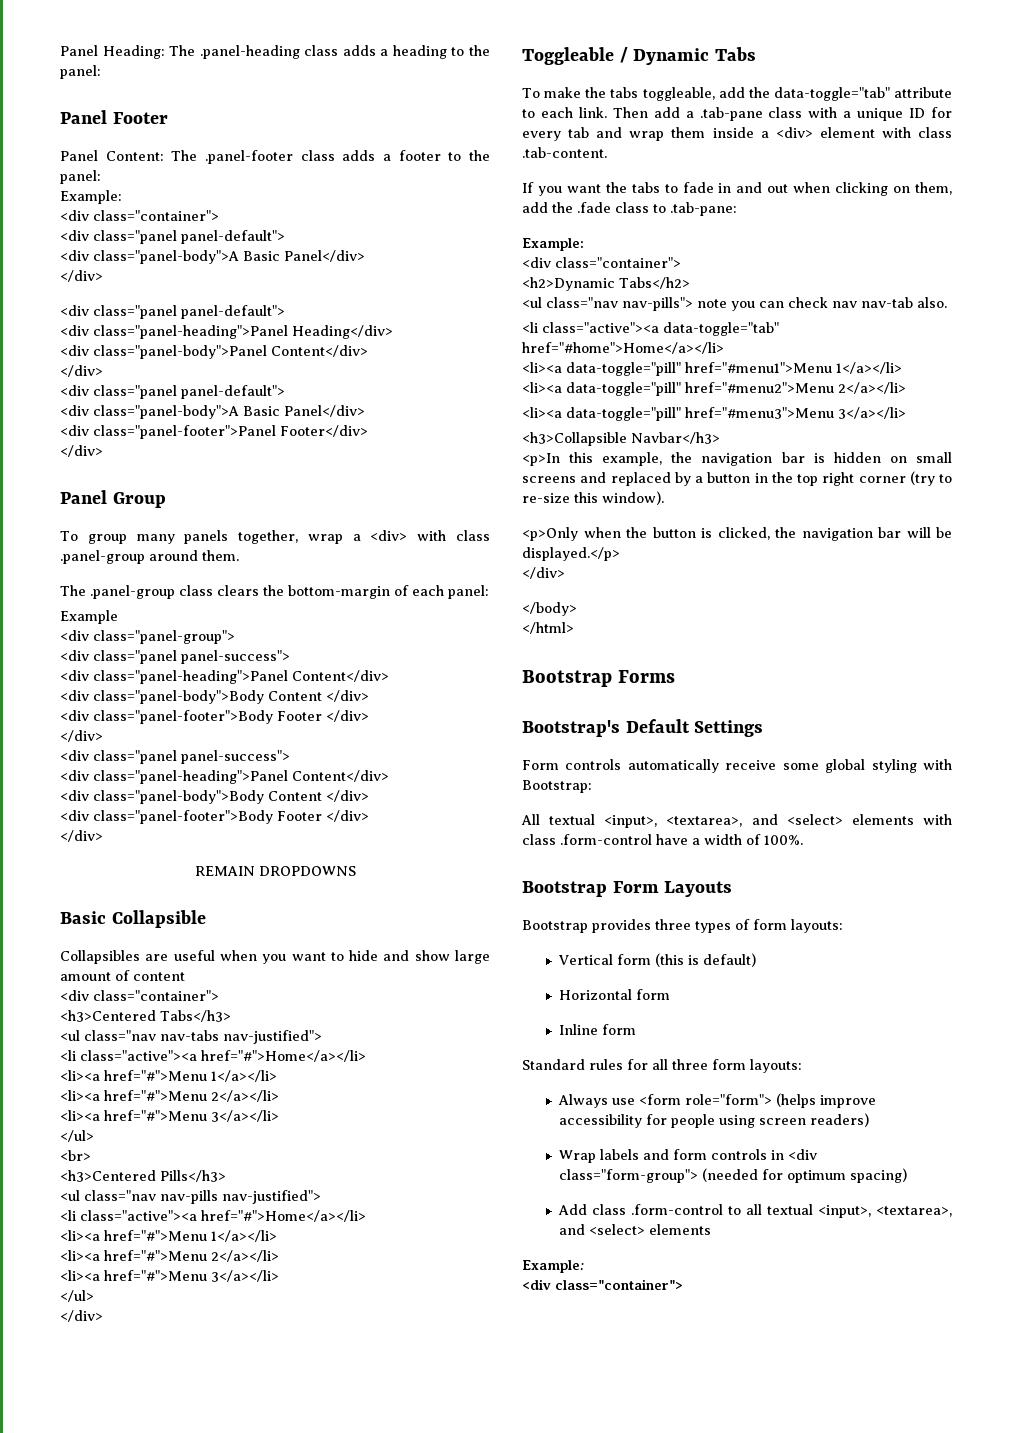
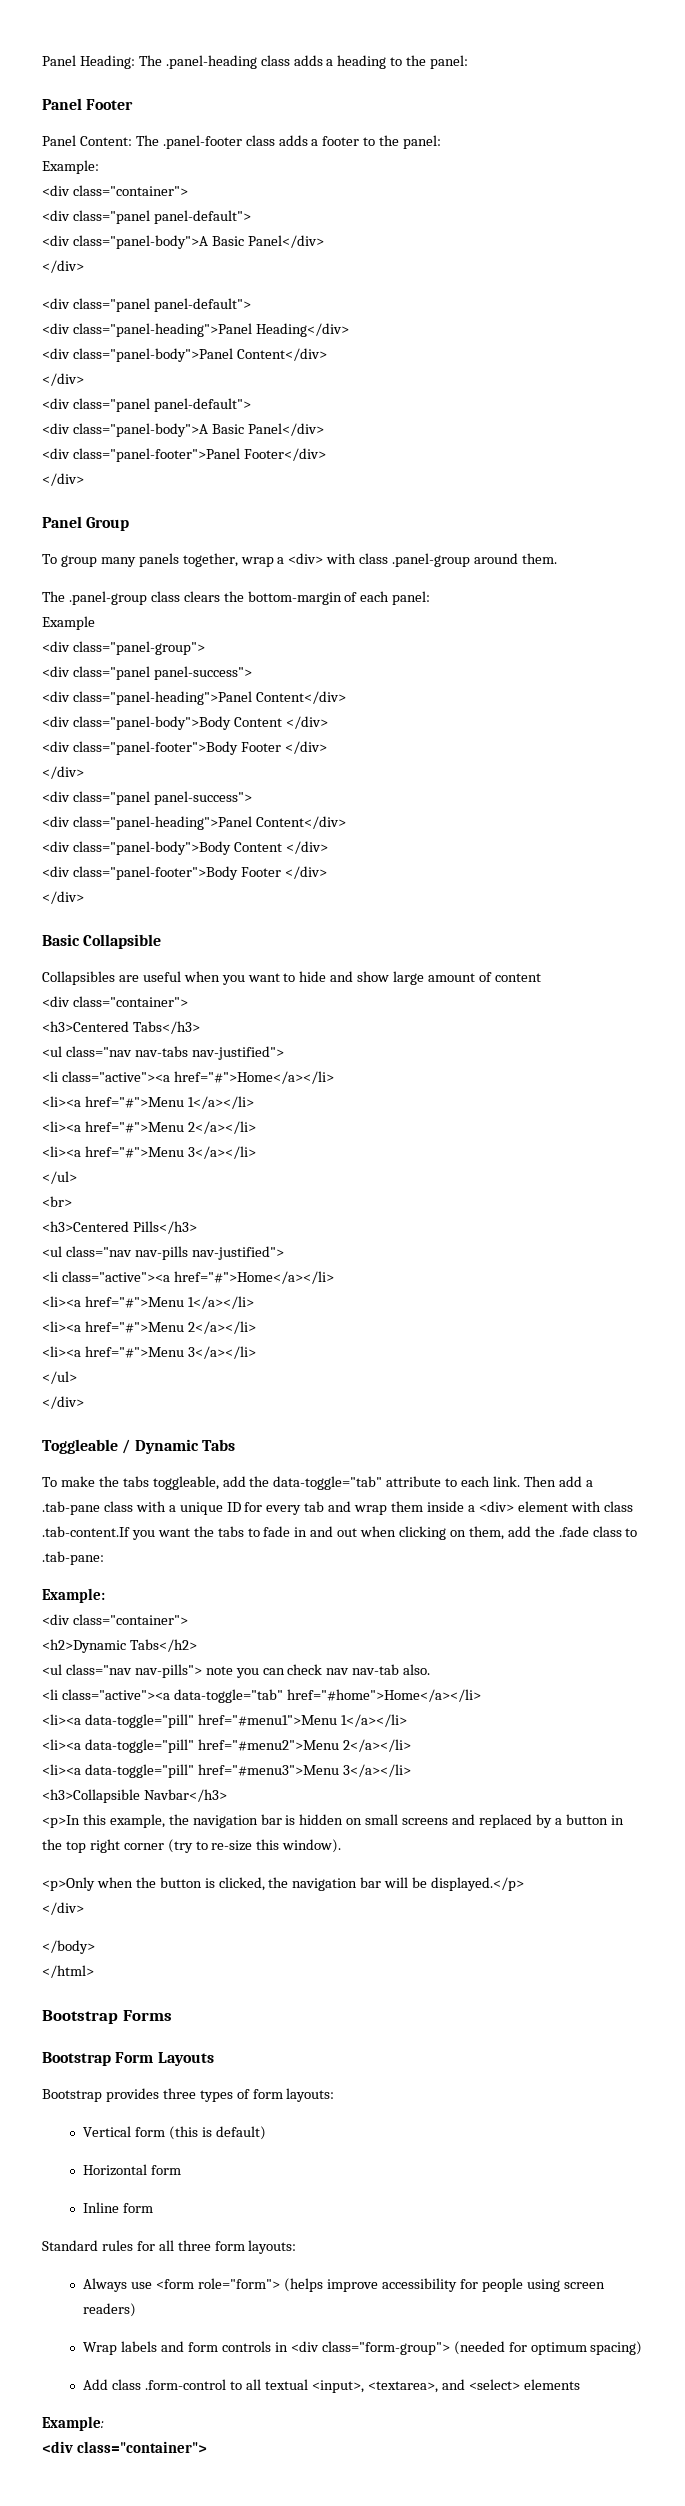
[194,866,356,876] // REMAIN DROPDOWNS -> (84, 897) none
[522,147,607,158] [522,182,534,193] .tab-content. // If -> [42,1526,130,1537] .tab-content.If
[522,719,764,737] [522,759,952,773] [522,780,592,793] [521,814,952,828] [522,834,803,845] // Bootstrap's Default Settings // Form controls automatically receive some global styling with Bootstrap: // All textual <input>, <textarea>, and <select> elements with class .form-control have a width of 100%. -> (172, 2015) none

